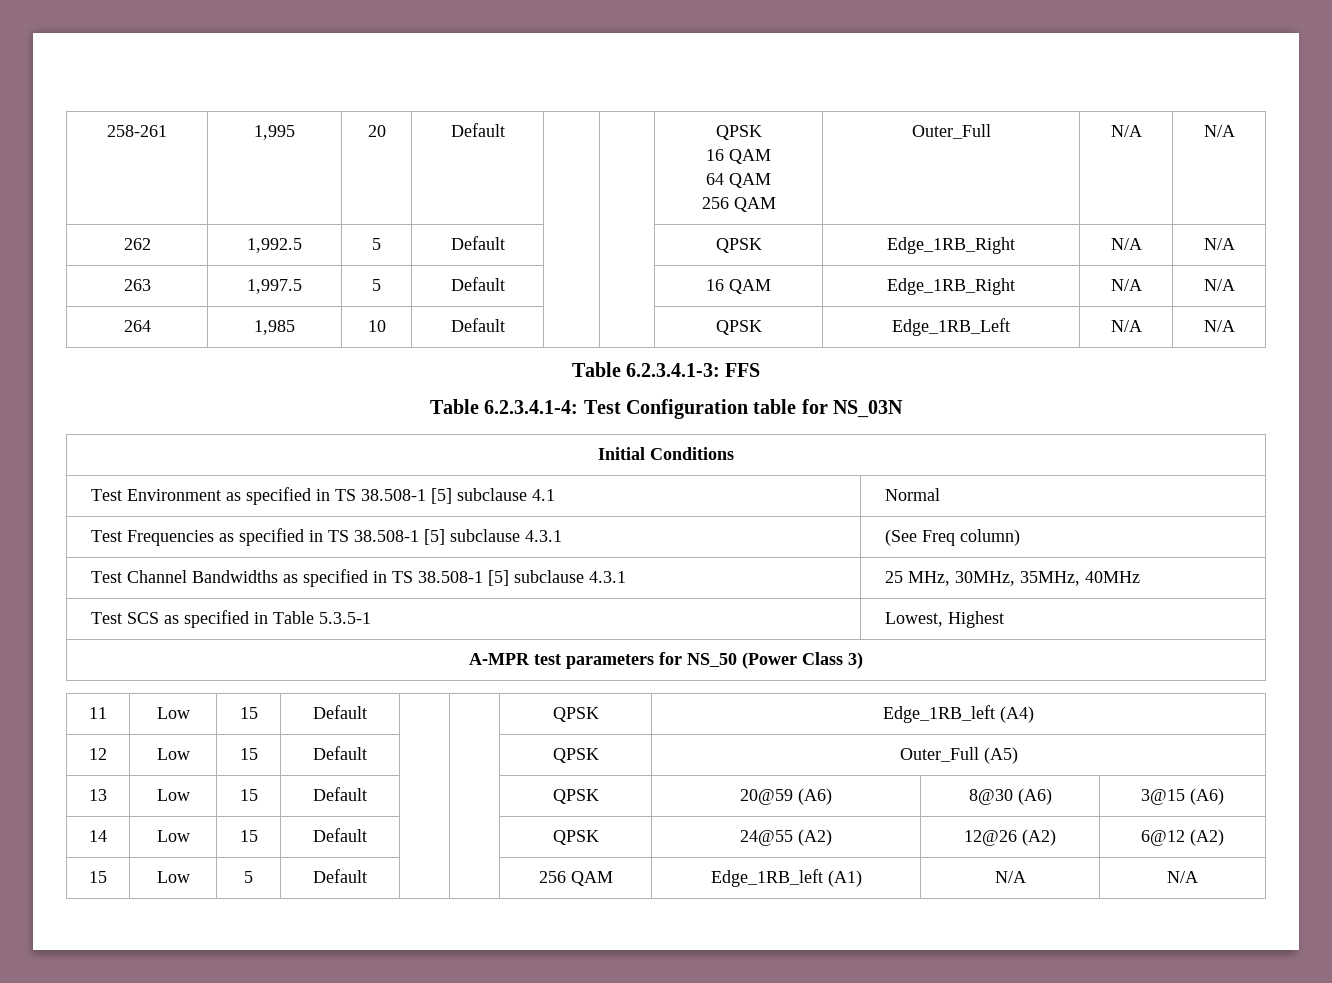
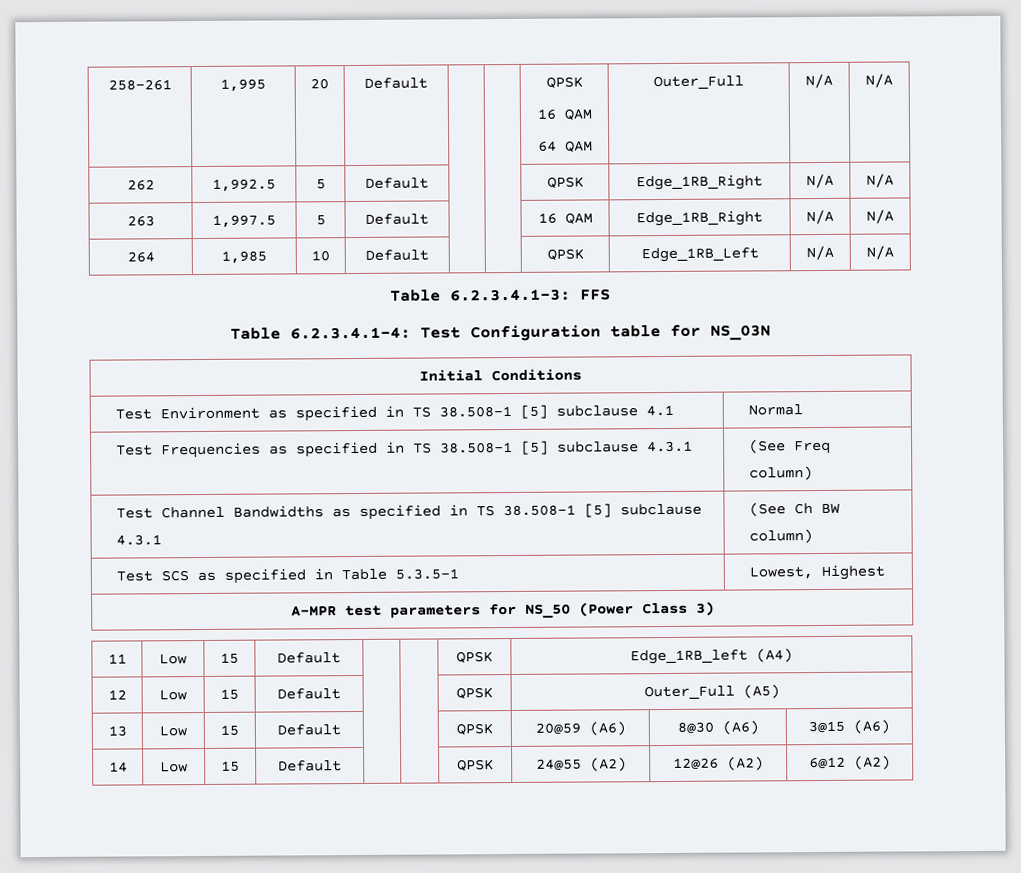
[701,197,776,212] // 256 QAM -> (593, 146) none
[885,571,1141,586] 25 MHz, 30MHz, 35MHz, 40MHz -> [748,502,840,517] [748,529,813,544] (See Ch BW column)
[89,871,107,883] [156,871,190,883] [244,871,253,883] [313,869,367,883] [538,871,613,886] [710,869,862,887] [994,871,1026,883] [1167,871,1198,883] // 15 | Low | 5 | Default | | | 256 QAM | Edge_1RB_left (A1) | N/A | N/A -> (891, 762) none

